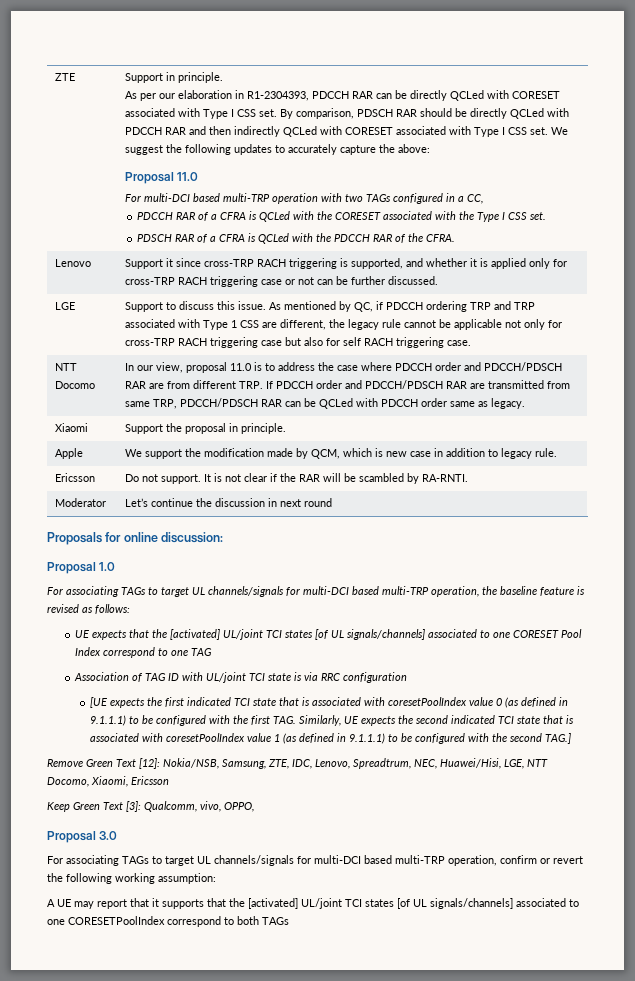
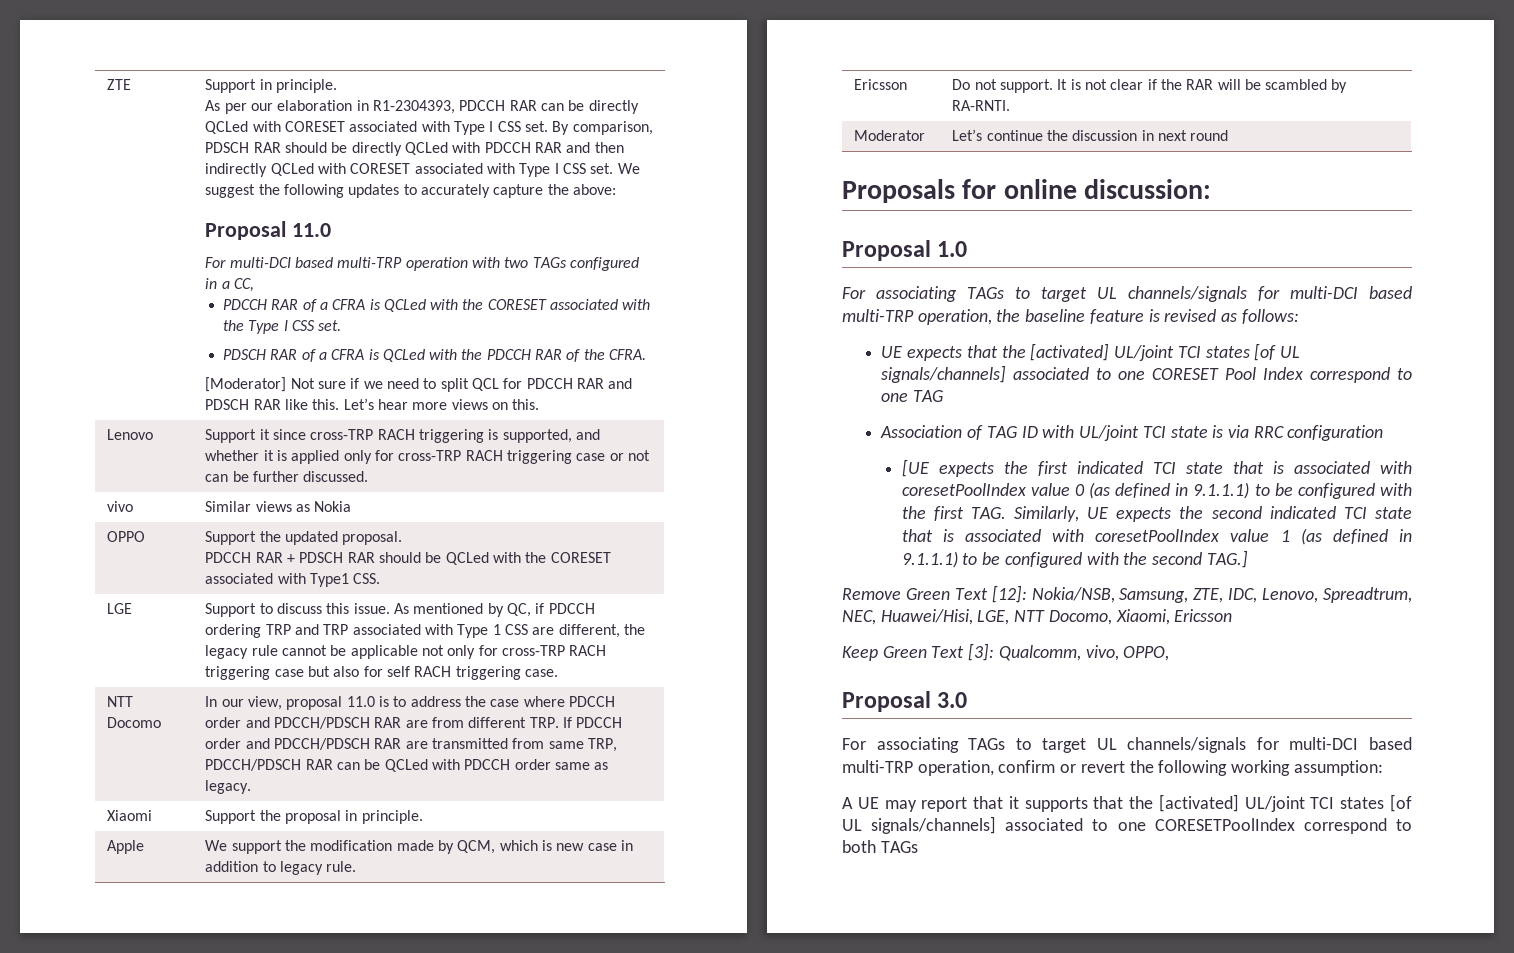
(456, 238) none -> [205,377,633,392] [205,398,540,410] // [Moderator] Not sure if we need to split QCL for PDCCH RAR and PDSCH RAR like this. Let’s hear more views on this.
(438, 280) none -> [107,501,134,512] [205,501,352,512] [107,531,146,542] [205,531,403,545] [205,552,611,565] [205,573,381,587] // vivo | Similar views as Nokia // OPPO | Support the updated proposal. // PDCCH RAR + PDSCH RAR should be QCLed with the CORESET associated with Type1 CSS.

